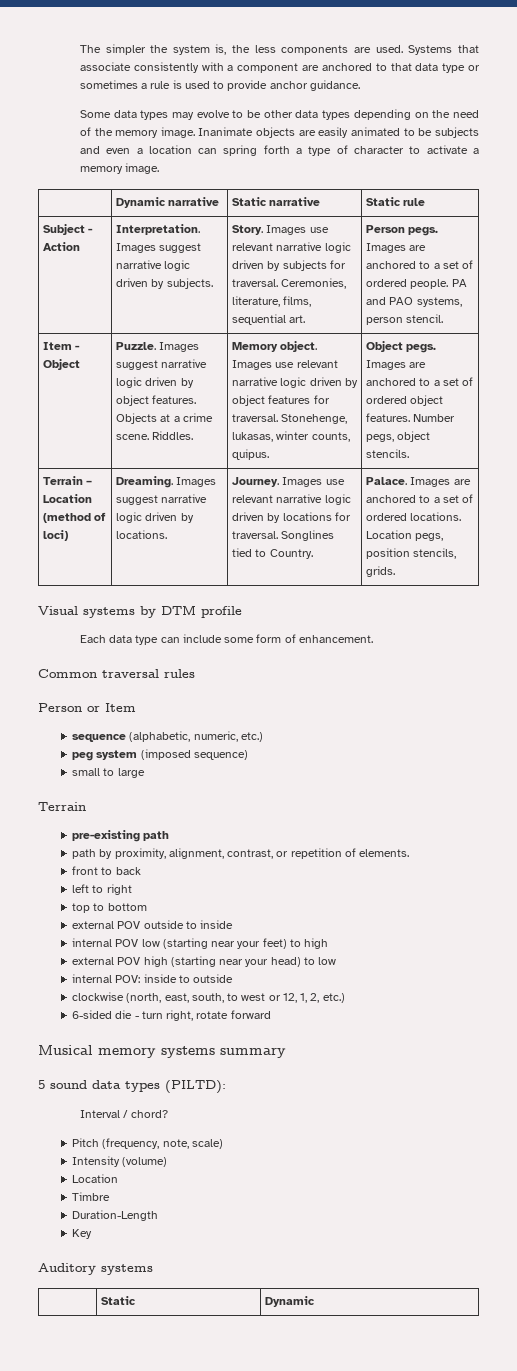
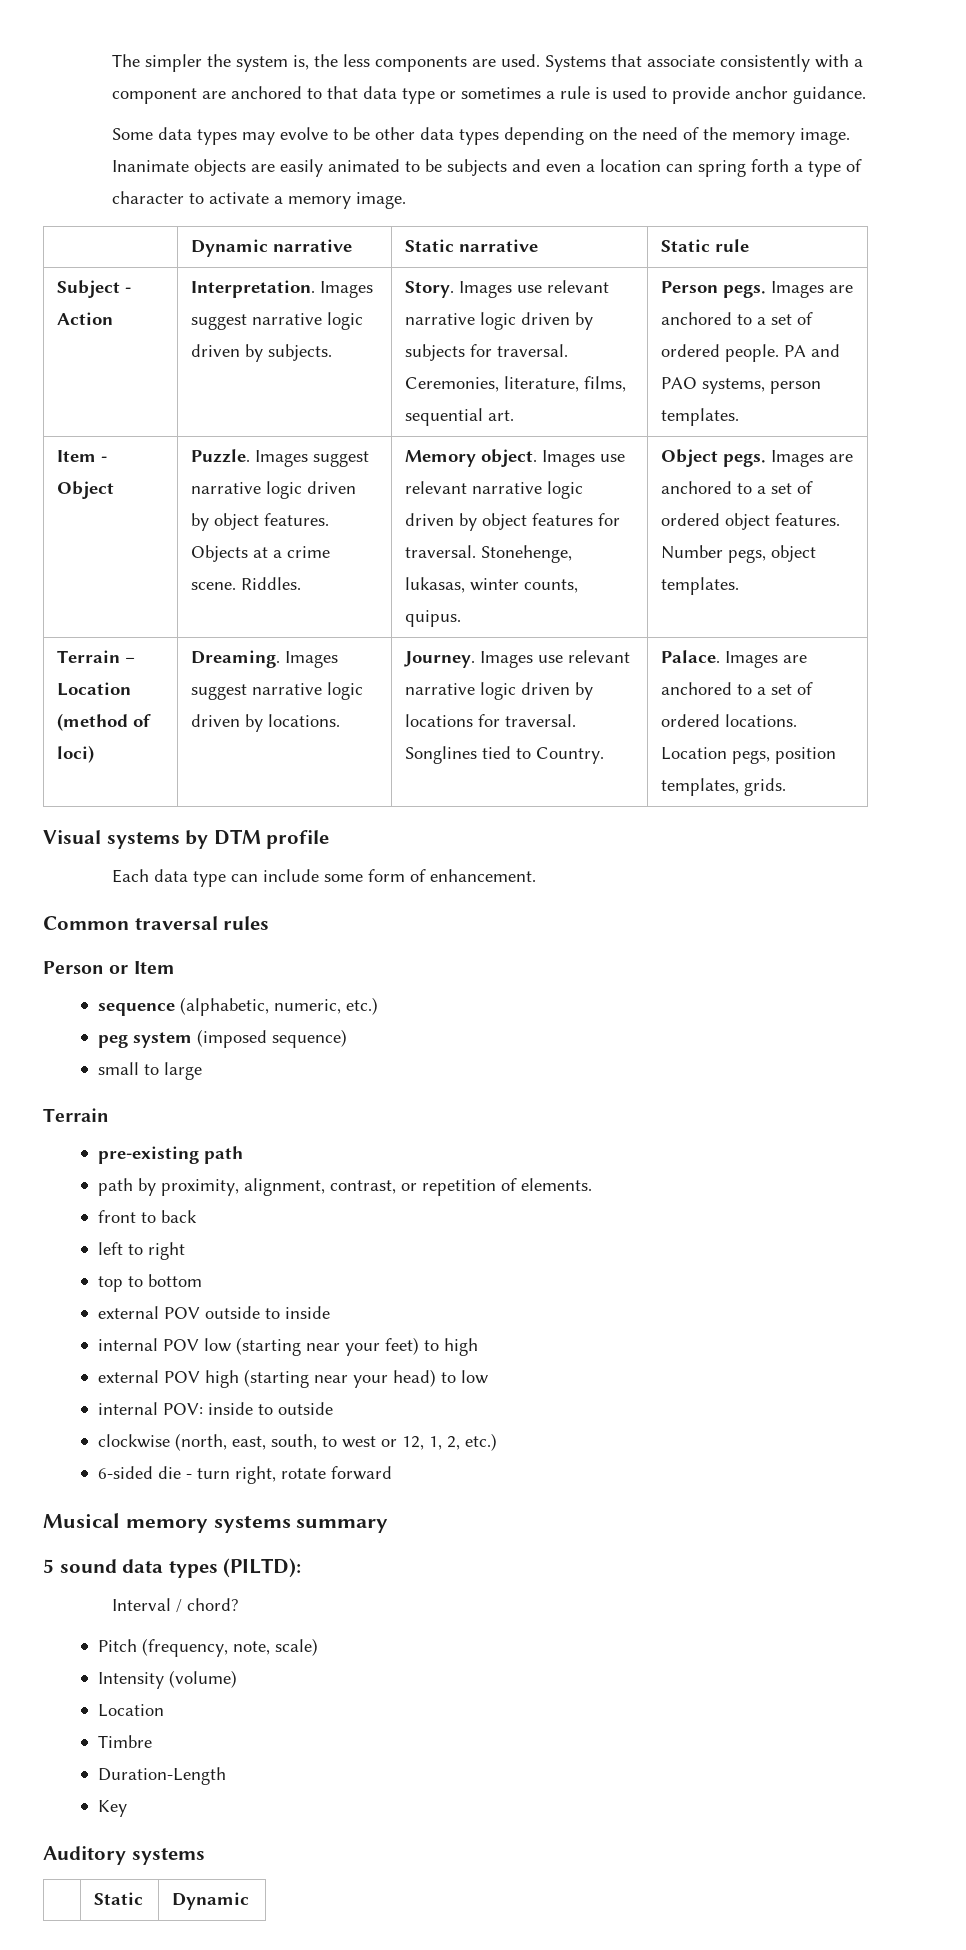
[406,314,444,323] stencil. -> [661,408,740,426] templates.
[366,449,410,458] stencils. -> [661,577,740,595] templates.
[413,548,457,559] stencils, -> [661,778,740,796] templates,

